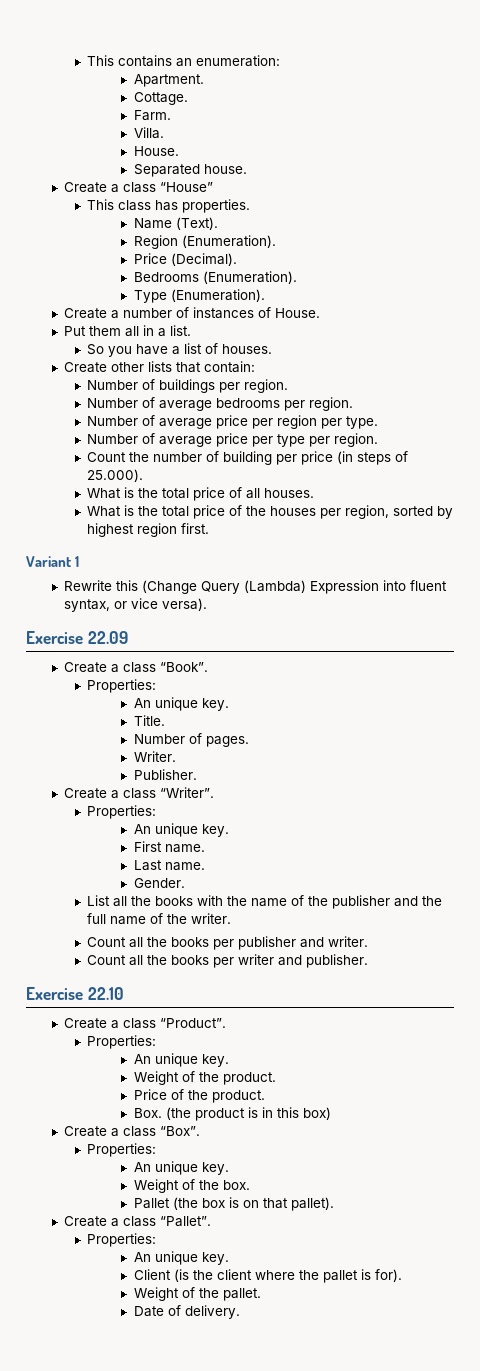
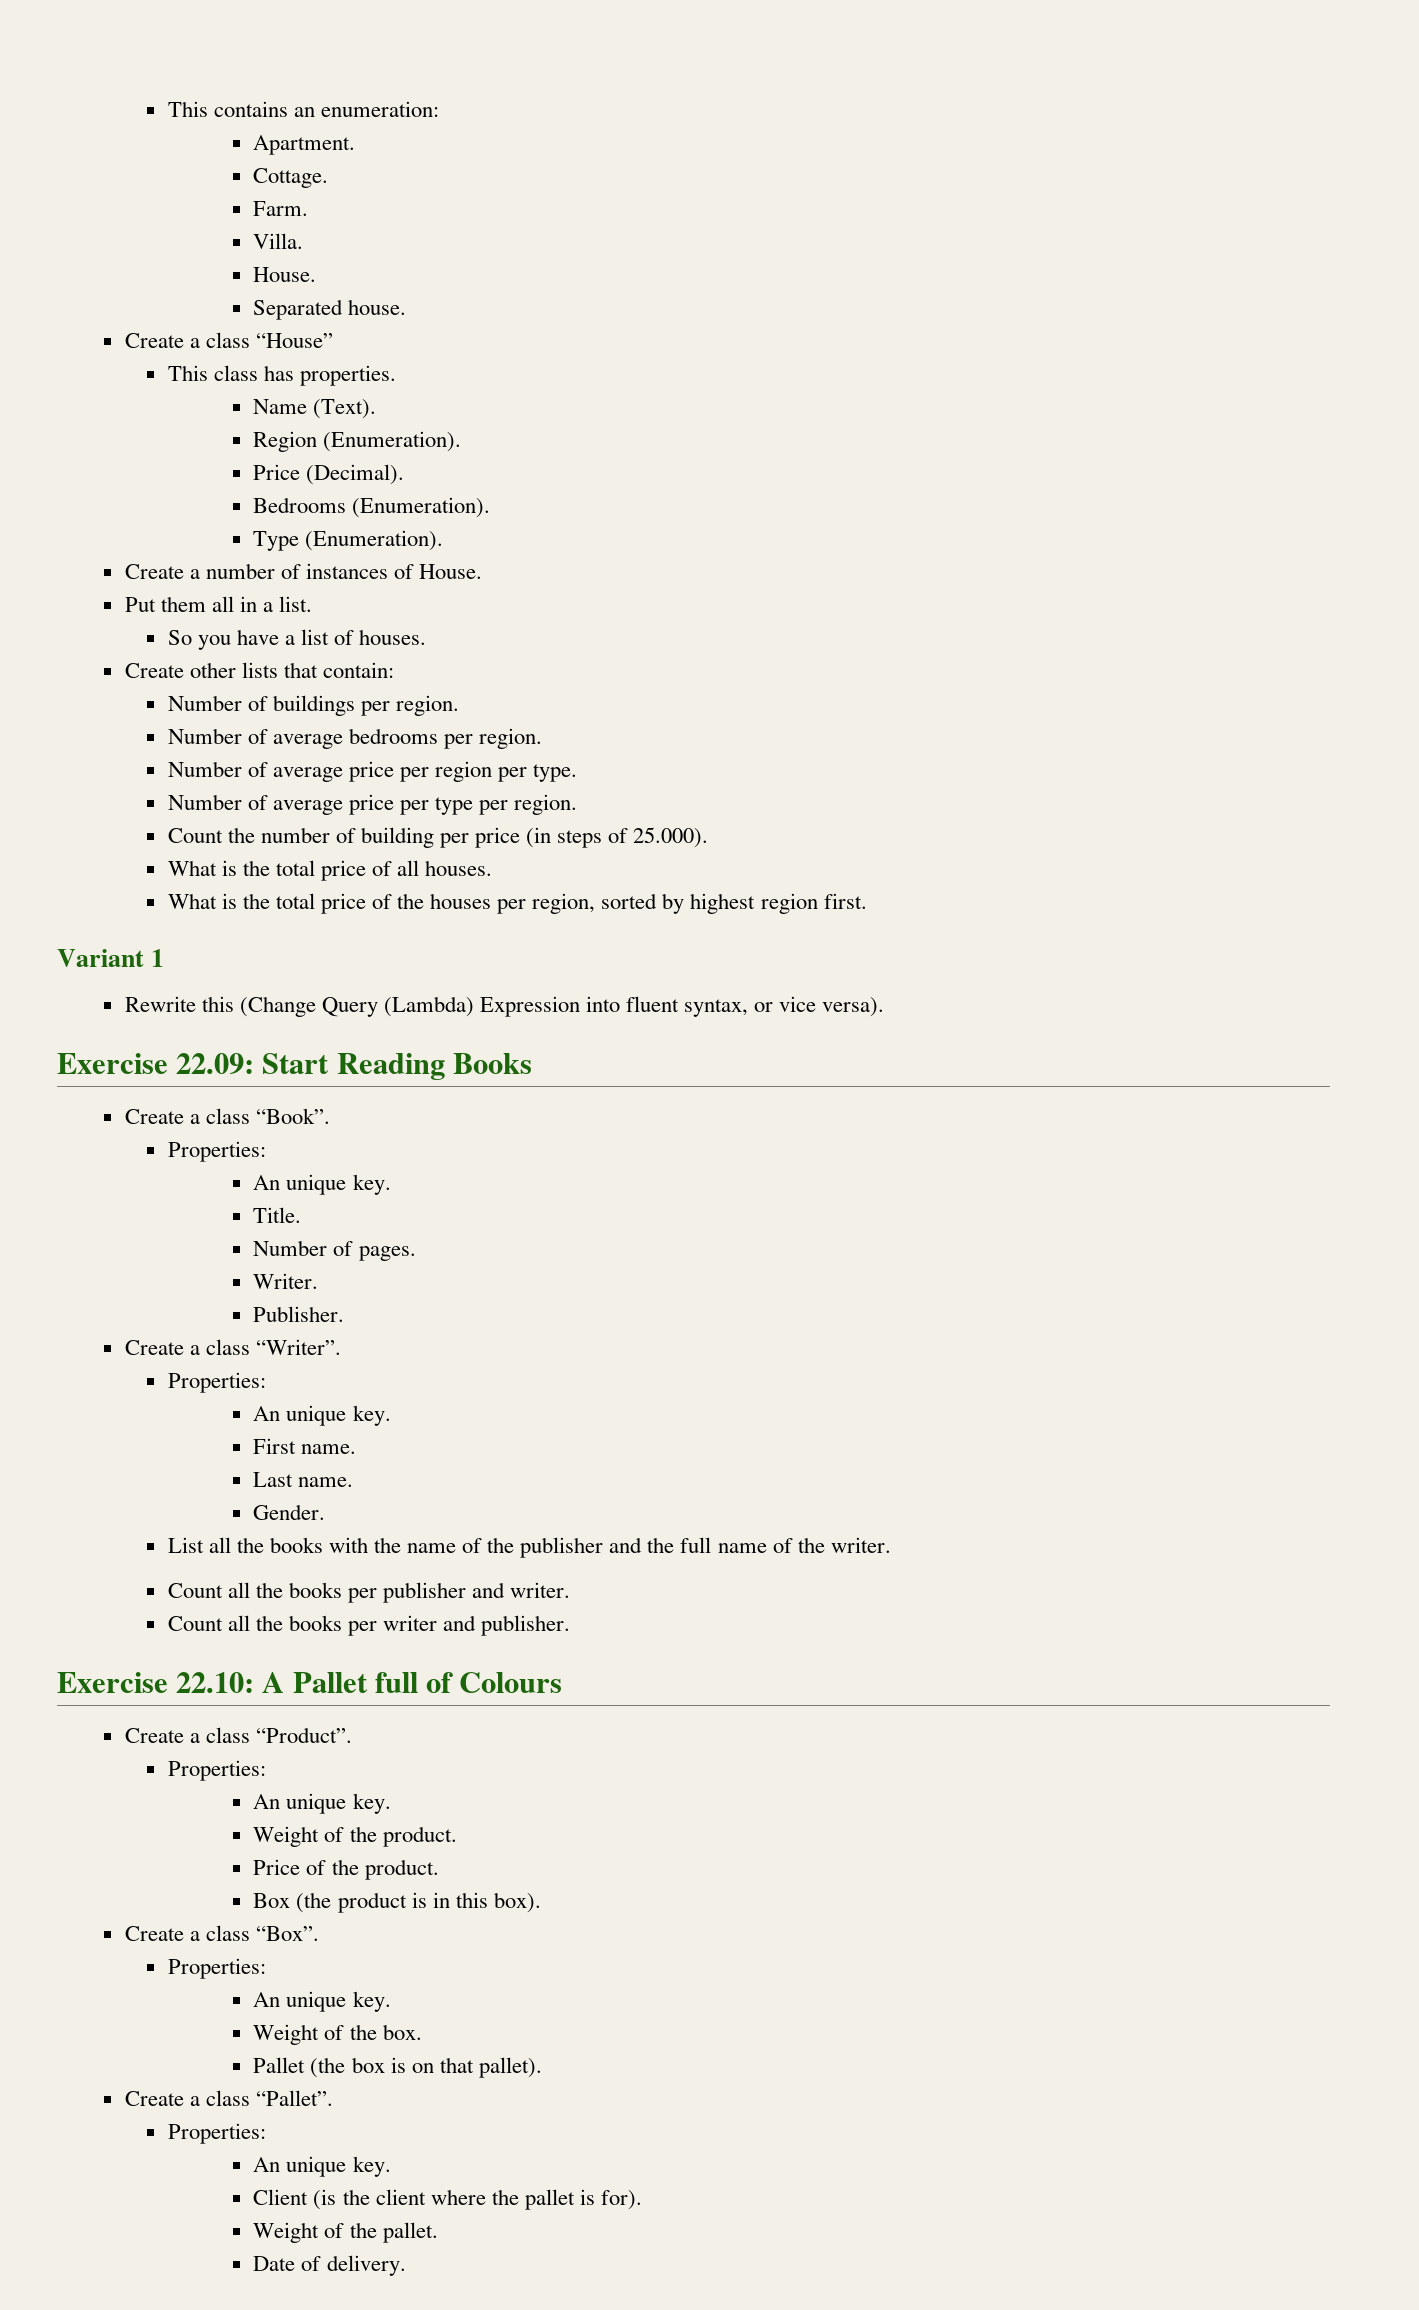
[87,631,128,644] 22.09 -> [176,1053,532,1080] 22.09: Start Reading Books
[87,987,124,1000] 22.10 -> [176,1672,563,1693] 22.10: A Pallet full of Colours
[133,1108,162,1118] Box. -> [253,1893,291,1908] Box
[302,1107,331,1120] box) -> [493,1892,541,1913] box).

